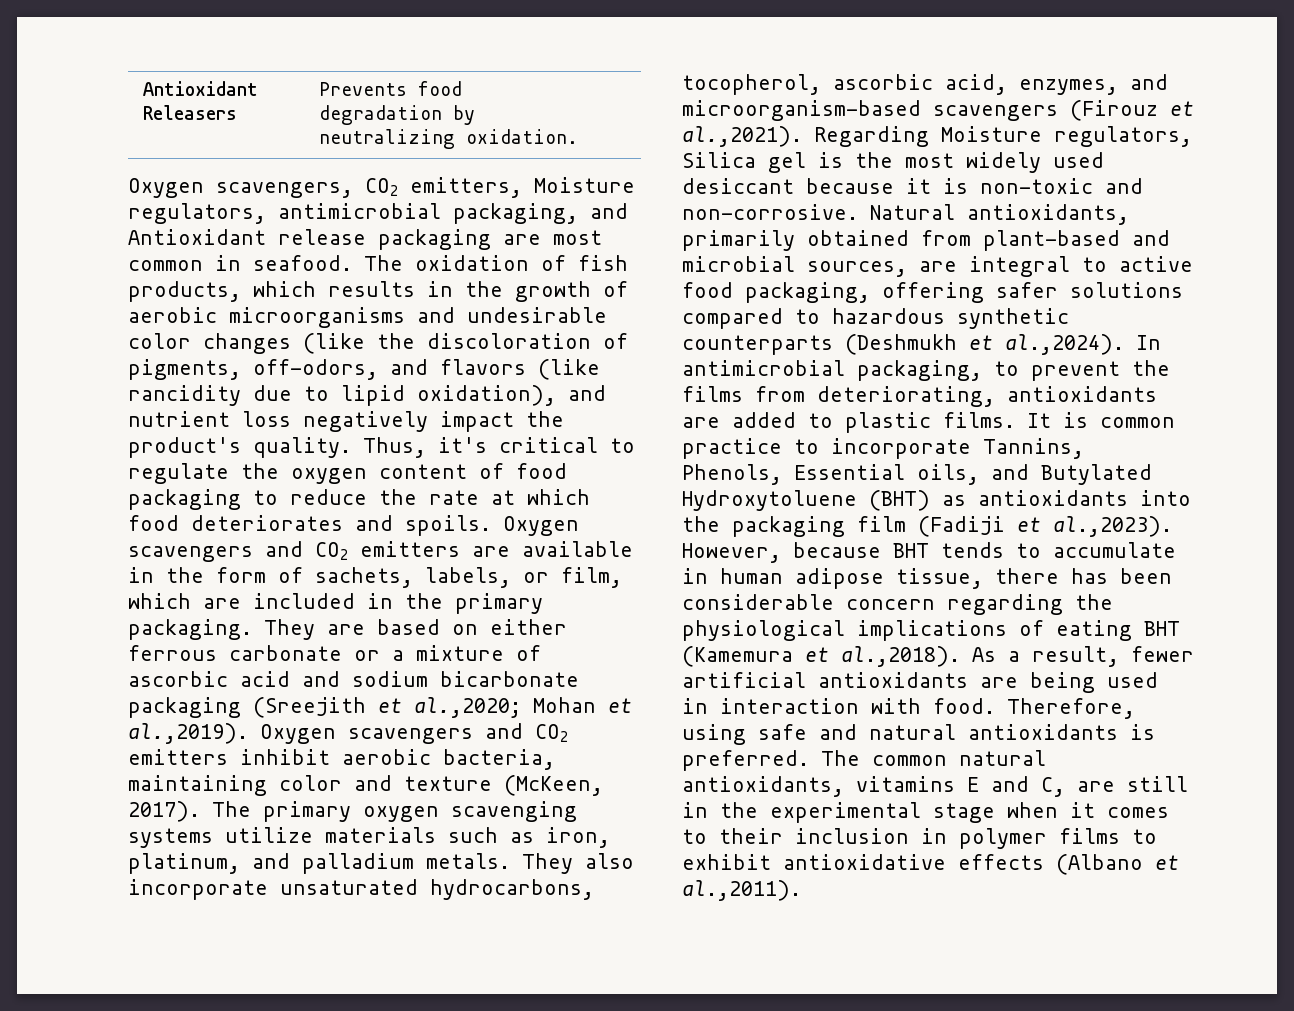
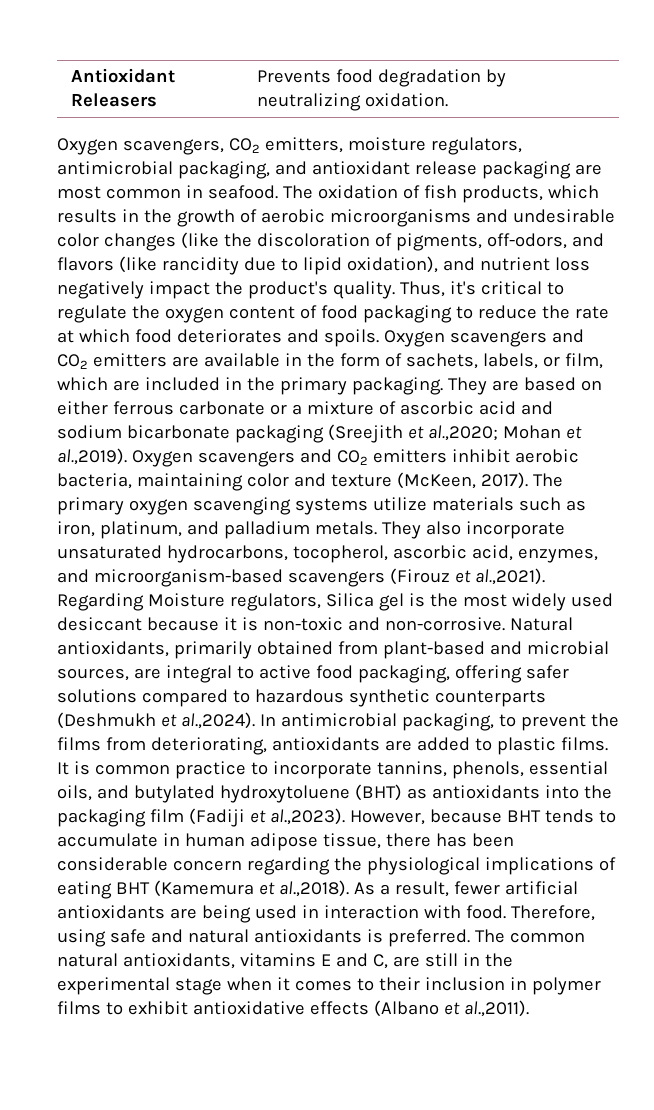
[534,177,635,193] Moisture -> [347,137,426,151] moisture
[128,229,266,245] Antioxidant -> [311,161,410,175] antioxidant
[983,438,1084,459] [682,464,1152,485] [682,490,857,511] Tannins, Phenols, Essential oils, and Butylated Hydroxytoluene -> [376,761,608,779] [57,785,350,803] tannins, phenols, essential oils, and butylated hydroxytoluene

